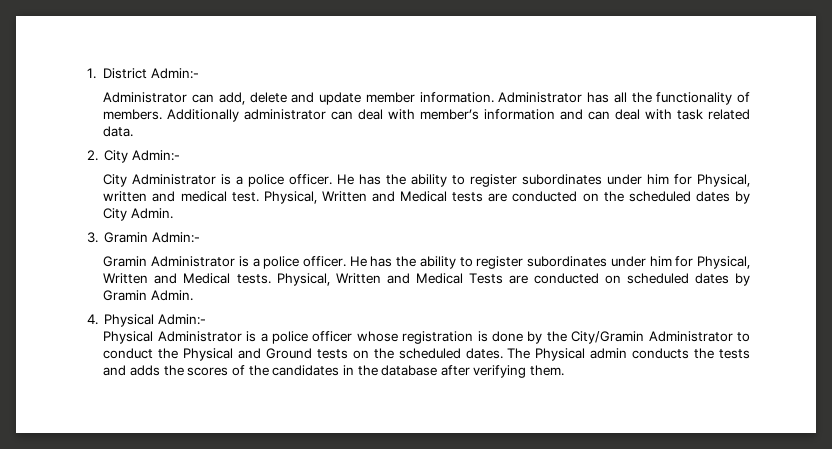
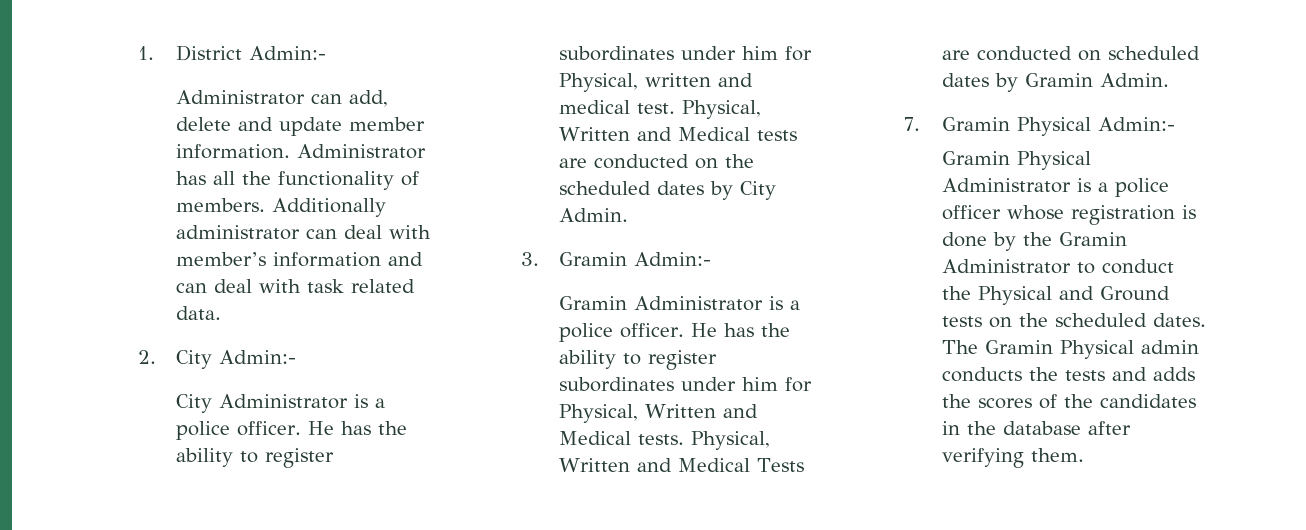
[86,314,98,325] 4. -> [903,117,1011,131] 7. Gramin
(207, 319) none -> [942,151,1011,165] Gramin
[571,331,645,344] City/Gramin -> [1059,232,1128,246] Gramin
(531, 353) none -> [985,340,1054,354] Gramin

